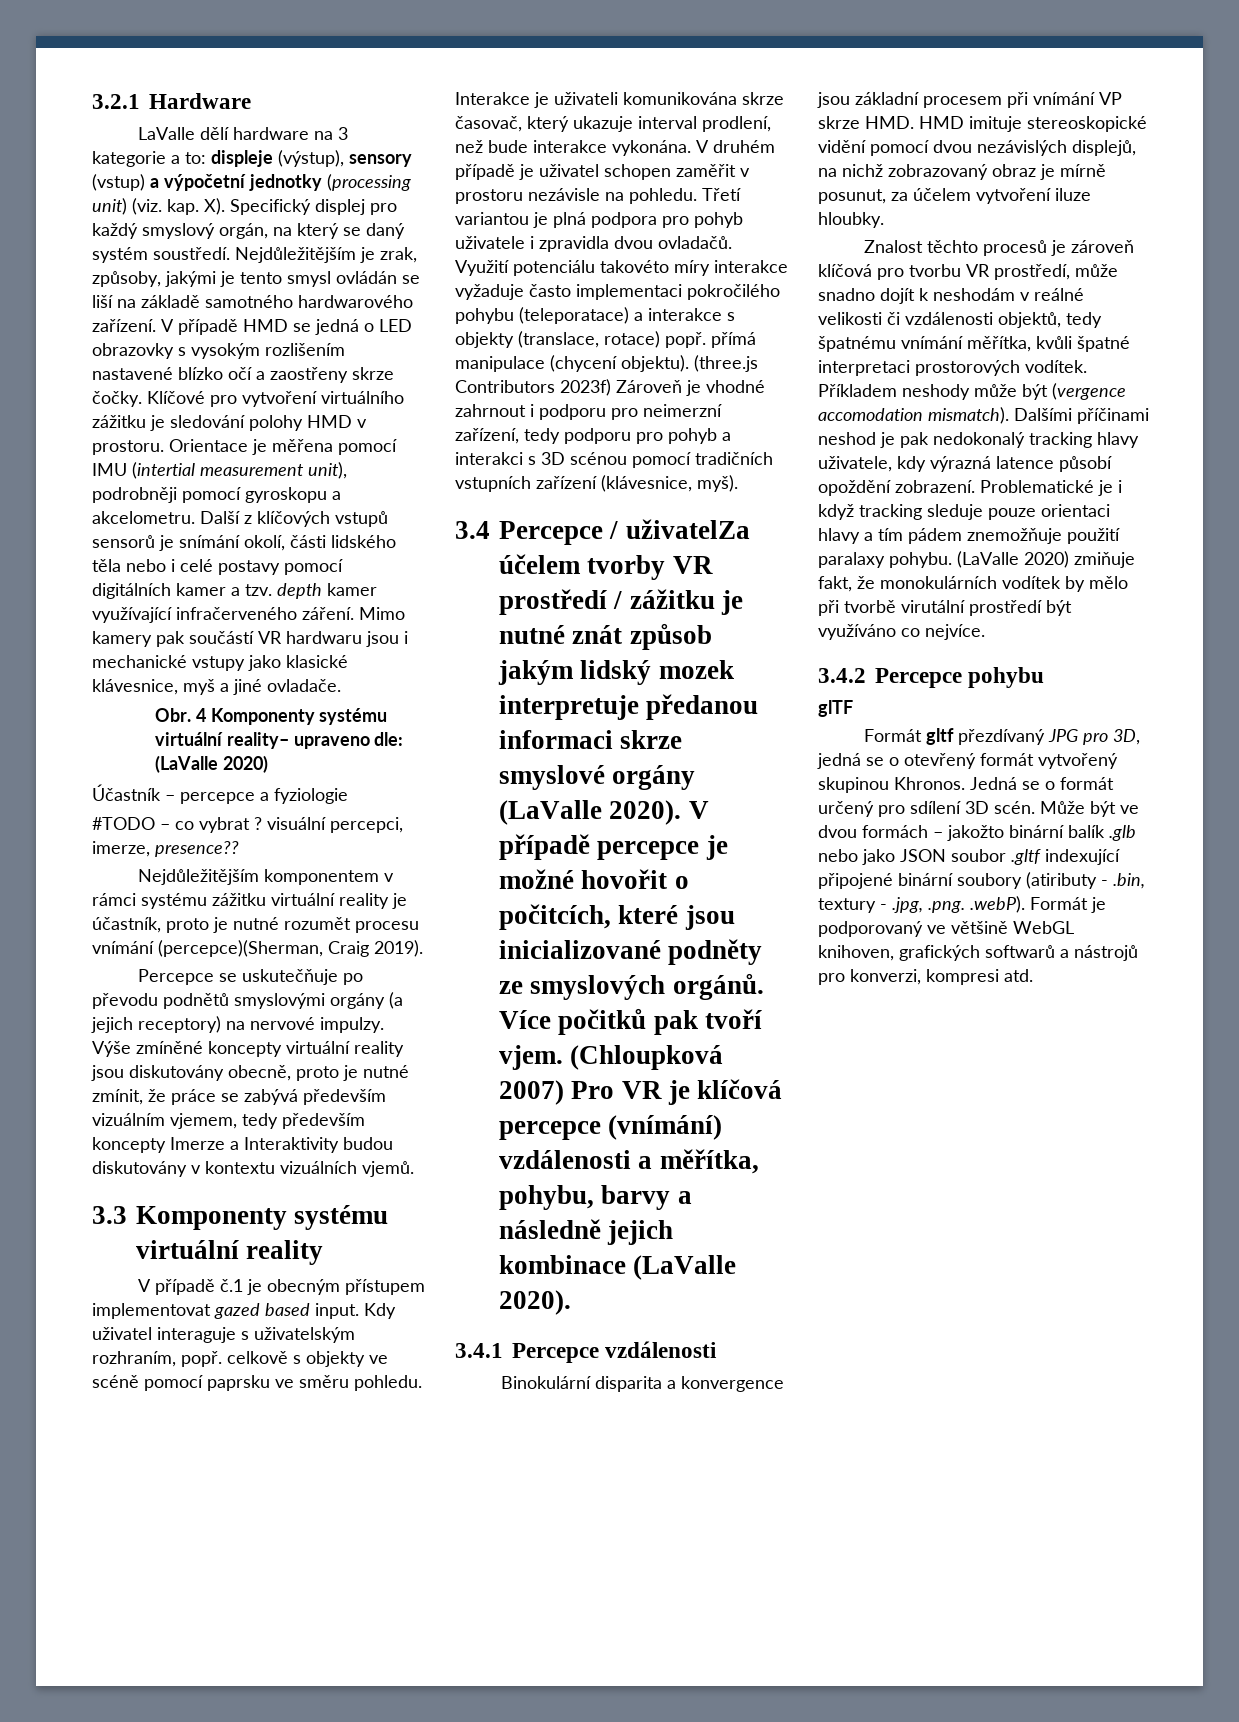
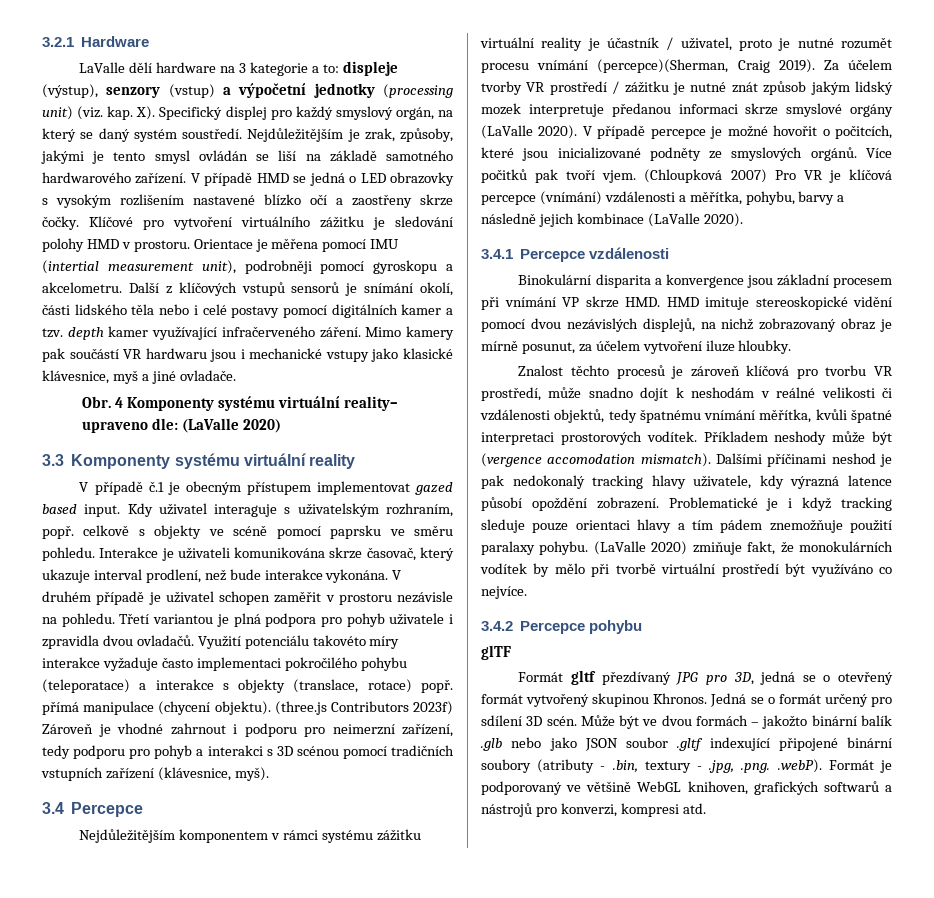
[349,154,412,167] sensory -> [106,86,161,98] senzory
[92,784,348,804] [92,817,403,833] [92,841,239,857] [137,869,394,885] [92,893,407,909] [92,917,419,933] [92,940,423,957] [137,969,363,985] [92,992,403,1009] [91,1016,384,1033] [92,1041,404,1057] [91,1065,409,1081] [92,1089,386,1105] [92,1113,365,1129] [92,1137,393,1153] [92,1161,414,1177] // Účastník – percepce a fyziologie // #TODO – co vybrat ? visuální percepci, imerze, presence?? // Nejdůležitějším komponentem v rámci systému zážitku virtuální reality je účastník, proto je nutné rozumět procesu vnímání (percepce)(Sherman, Craig 2019). // Percepce se uskutečňuje po převodu podnětů smyslovými orgány (a jejich receptory) na nervové impulzy. Výše zmíněné koncepty virtuální reality jsou diskutovány obecně, proto je nutné zmínit, že práce se zabývá především vizuálním vjemem, tedy především koncepty Imerze a Interaktivity budou diskutovány v kontextu vizuálních vjemů. -> (281, 426) none
[609,519,750,539] / uživatelZa -> [79,829,422,843] [480,37,892,51] [481,59,839,73] // Nejdůležitějším komponentem v rámci systému zážitku virtuální reality je účastník / uživatel, proto je nutné rozumět procesu vnímání (percepce)(Sherman, Craig 2019). Za
[901,600,965,613] virutální -> [661,563,716,574] virtuální
[1026,872,1097,889] (atiributy -> [537,759,595,773] (atributy

